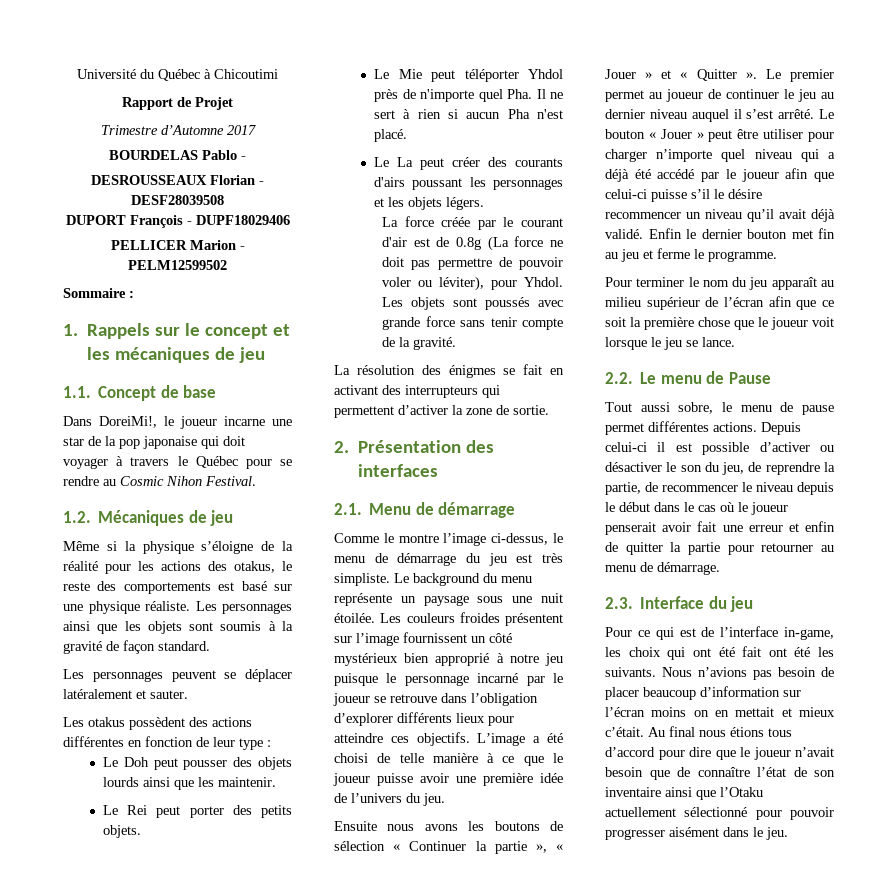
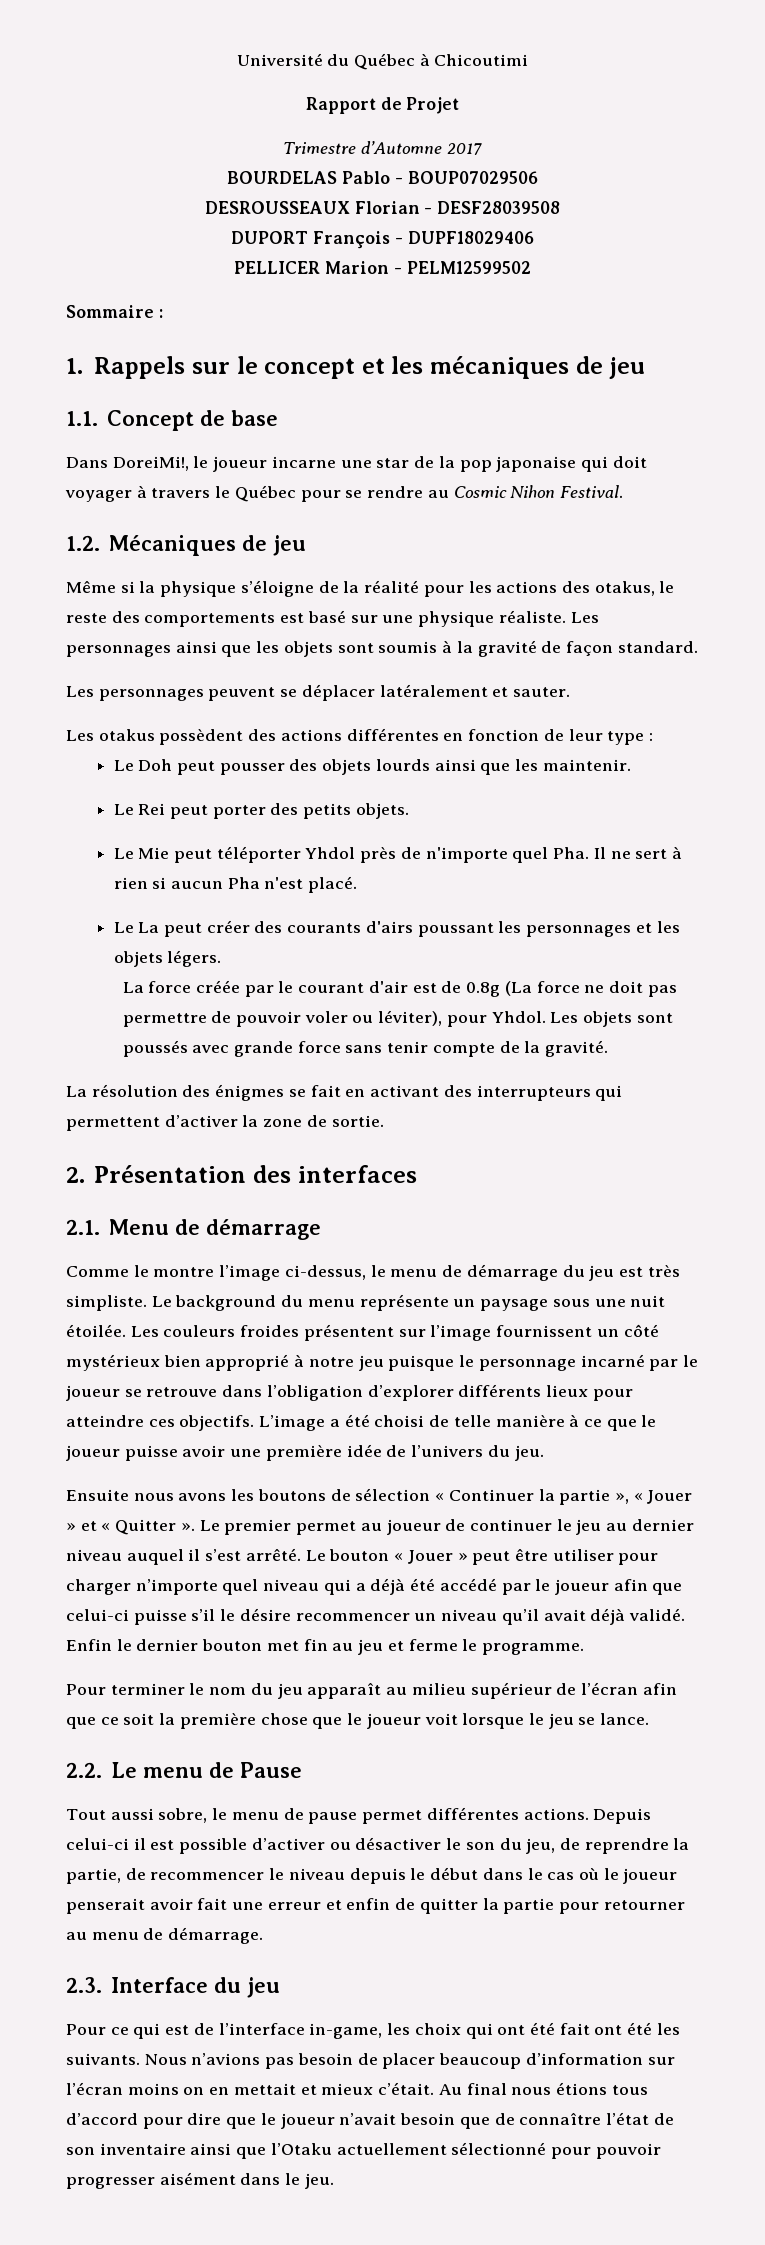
(246, 158) none -> [407,171,538,184] BOUP07029506

